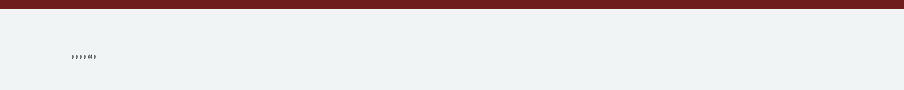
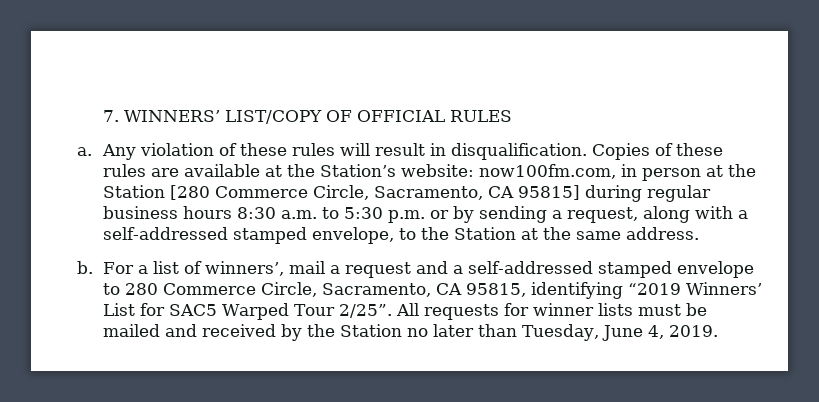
[71,54,98,65] ’’’’“’ -> [102,110,512,124] [77,143,723,160] [102,164,756,181] [102,185,711,202] [102,206,748,223] [102,227,699,244] [77,261,754,278] [102,282,762,299] [102,303,707,320] [102,324,718,341] 7. WINNERS’ LIST/COPY OF OFFICIAL RULES // a. Any violation of these rules will result in disqualification. Copies of these rules are available at the Station’s website: now100fm.com, in person at the Station [280 Commerce Circle, Sacramento, CA 95815] during regular business hours 8:30 a.m. to 5:30 p.m. or by sending a request, along with a self-addressed stamped envelope, to the Station at the same address. // b. For a list of winners’, mail a request and a self-addressed stamped envelope to 280 Commerce Circle, Sacramento, CA 95815, identifying “2019 Winners’ List for SAC5 Warped Tour 2/25”. All requests for winner lists must be mailed and received by the Station no later than Tuesday, June 4, 2019.

